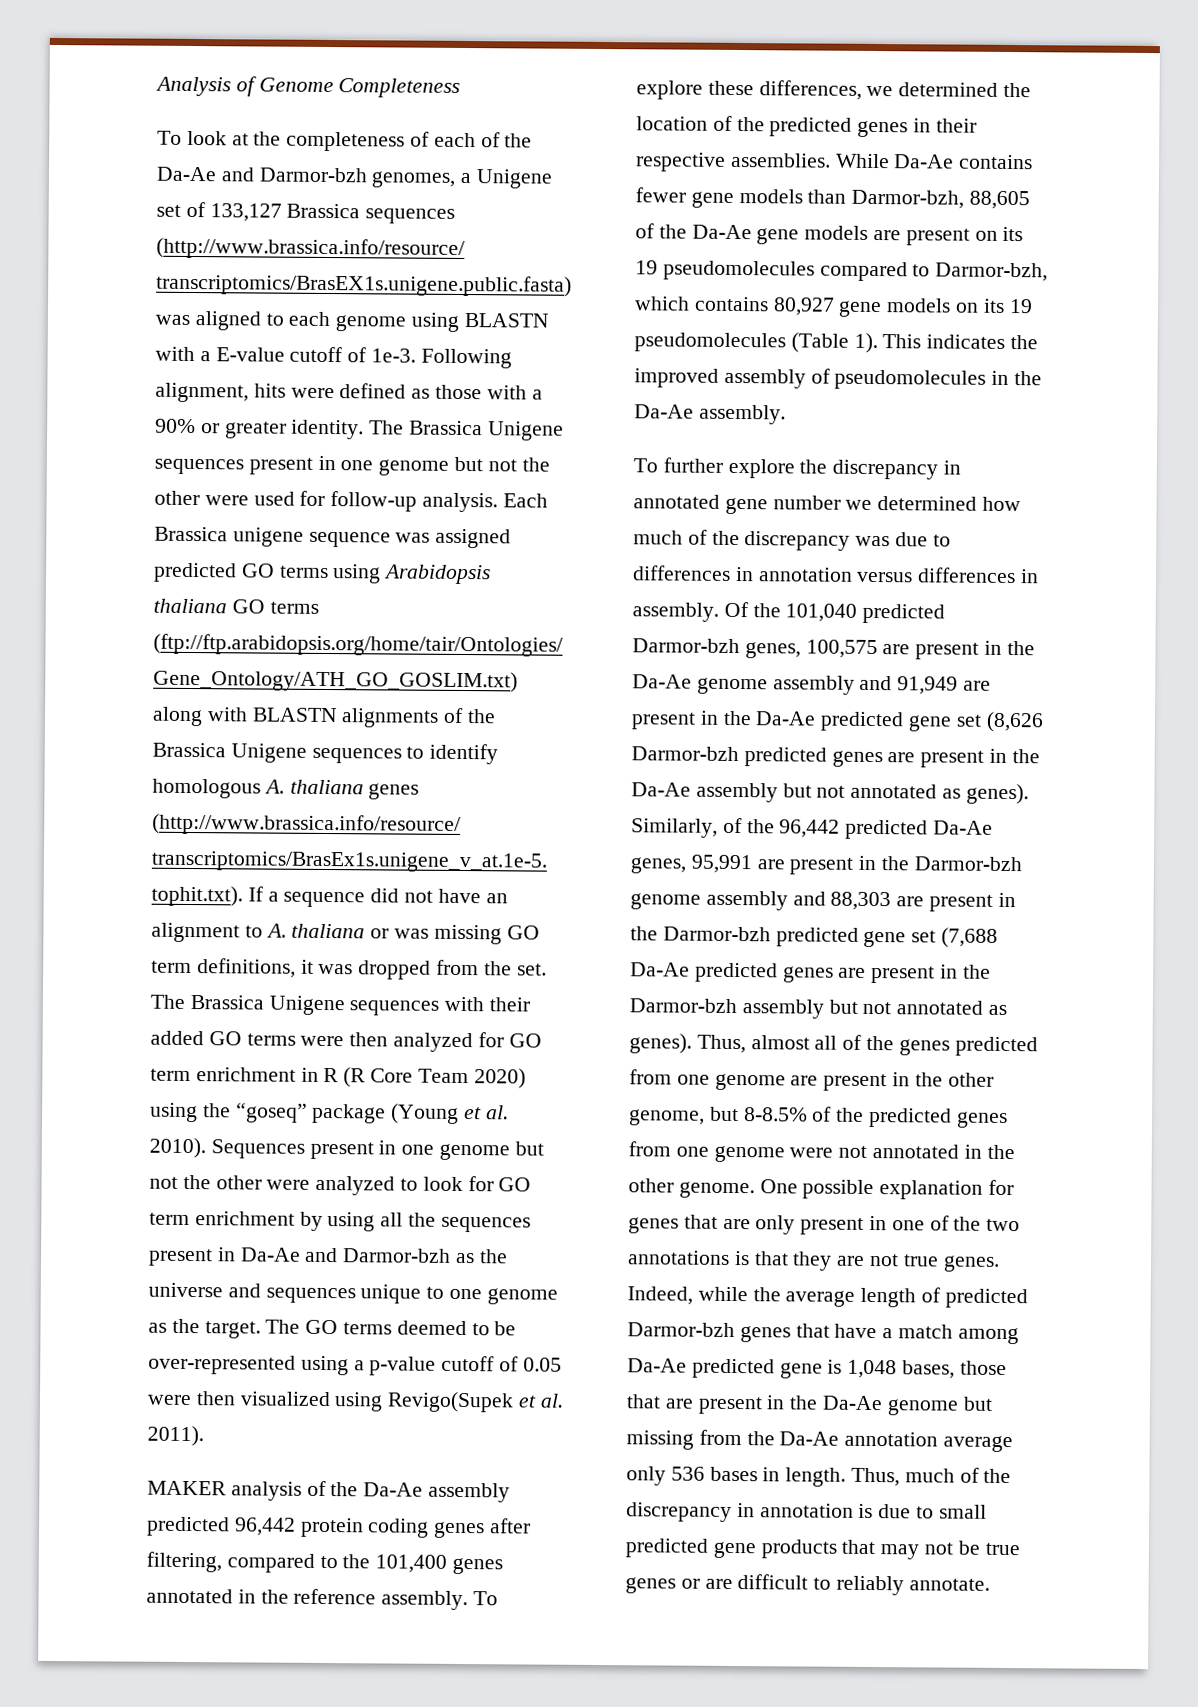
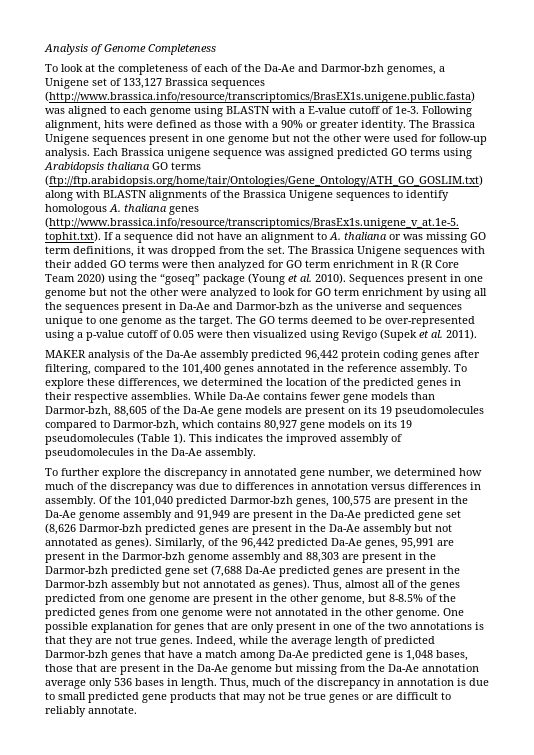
[387,1391,515,1413] Revigo(Supek -> [342,329,417,341] Revigo (Supek
[772,495,841,510] number -> [328,468,373,479] number,

